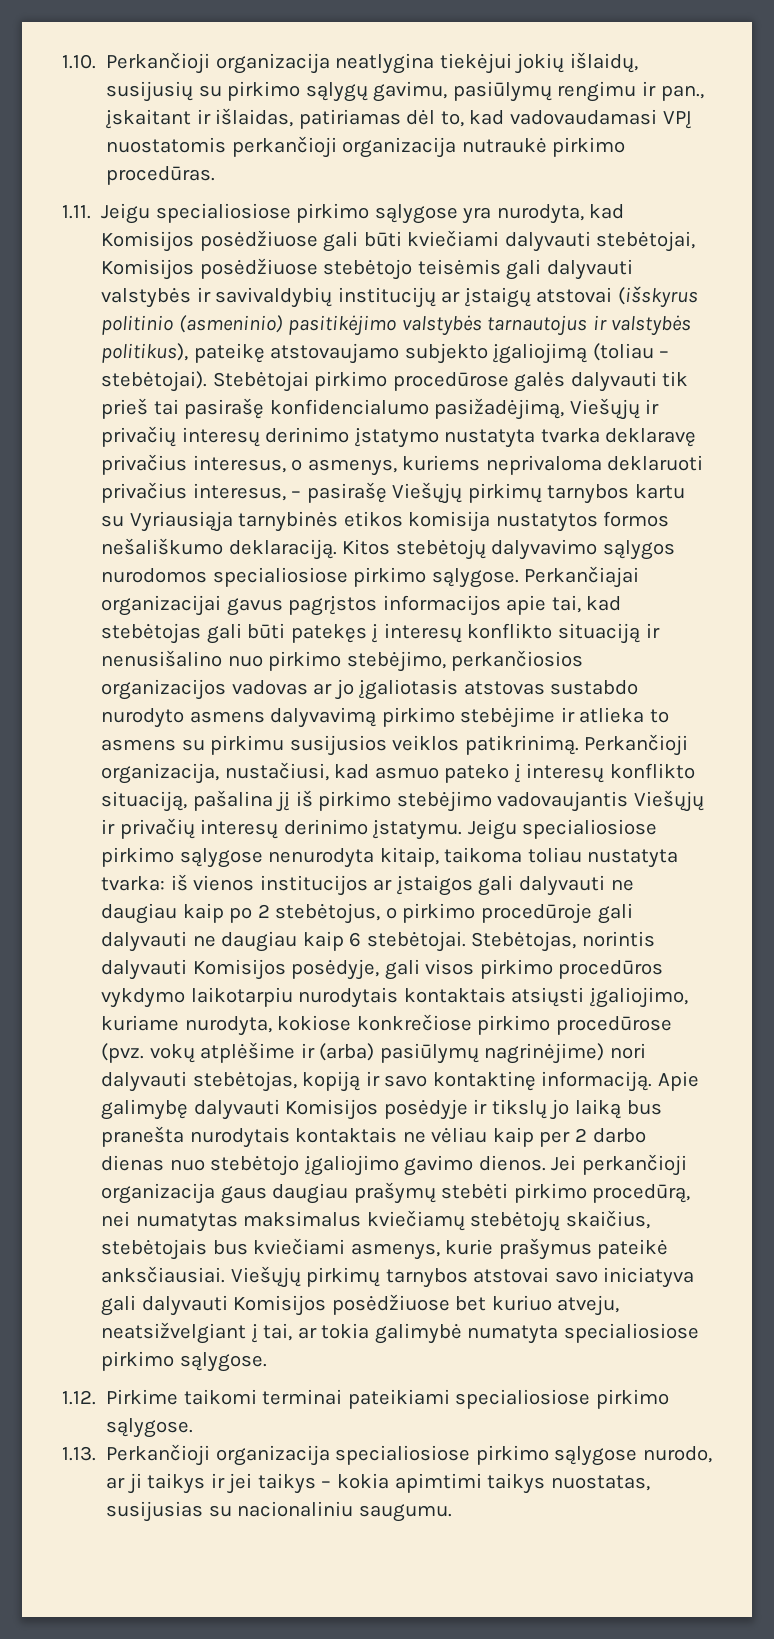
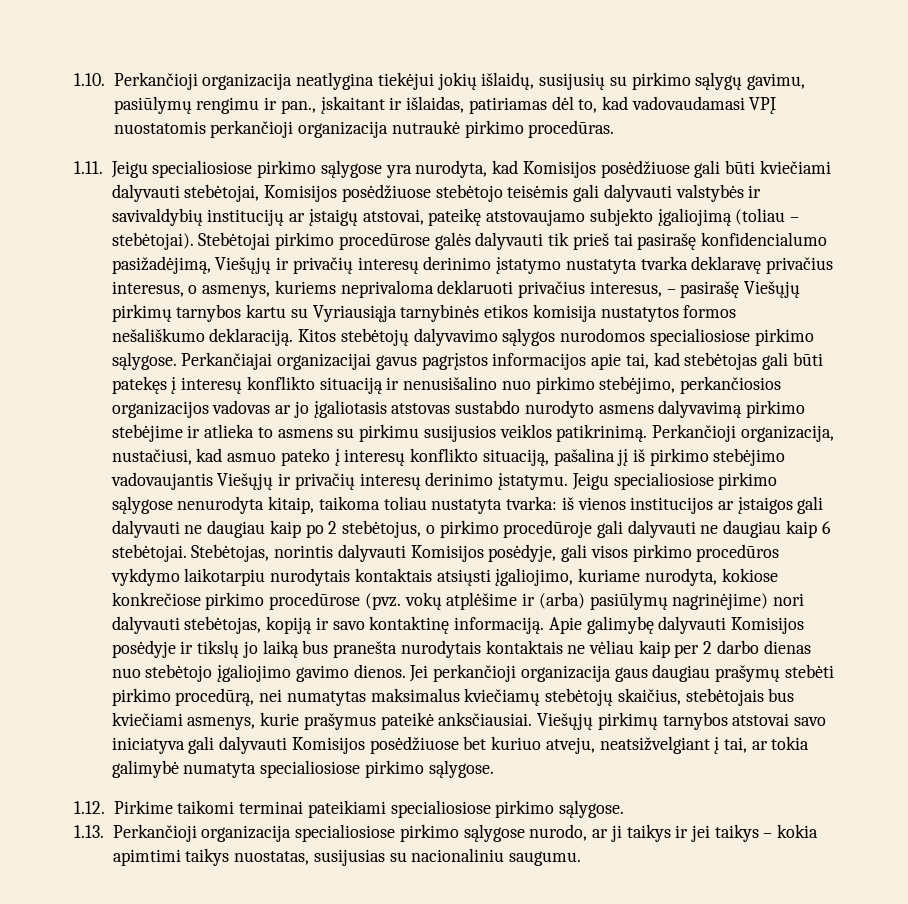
[536,286,698,308] [101,315,692,336] [101,343,189,363] atstovai (išskyrus politinio (asmeninio) pasitikėjimo valstybės tarnautojus ir valstybės politikus), -> [362,209,424,225] atstovai,

